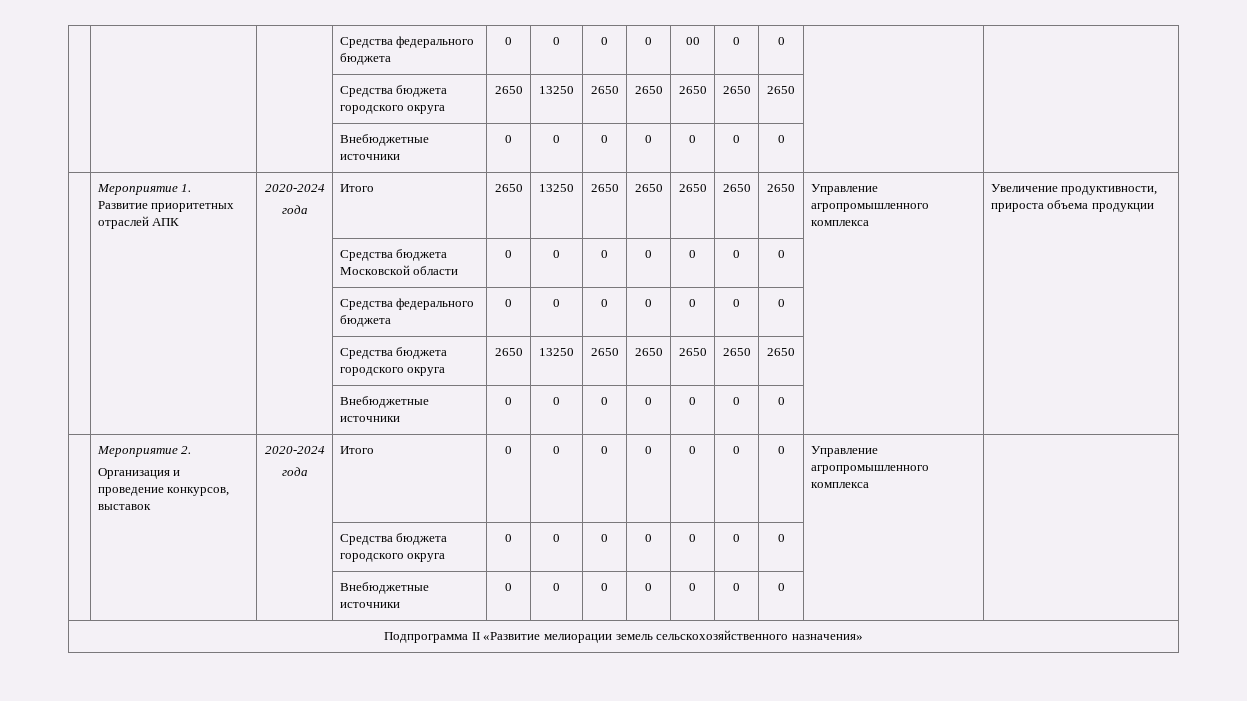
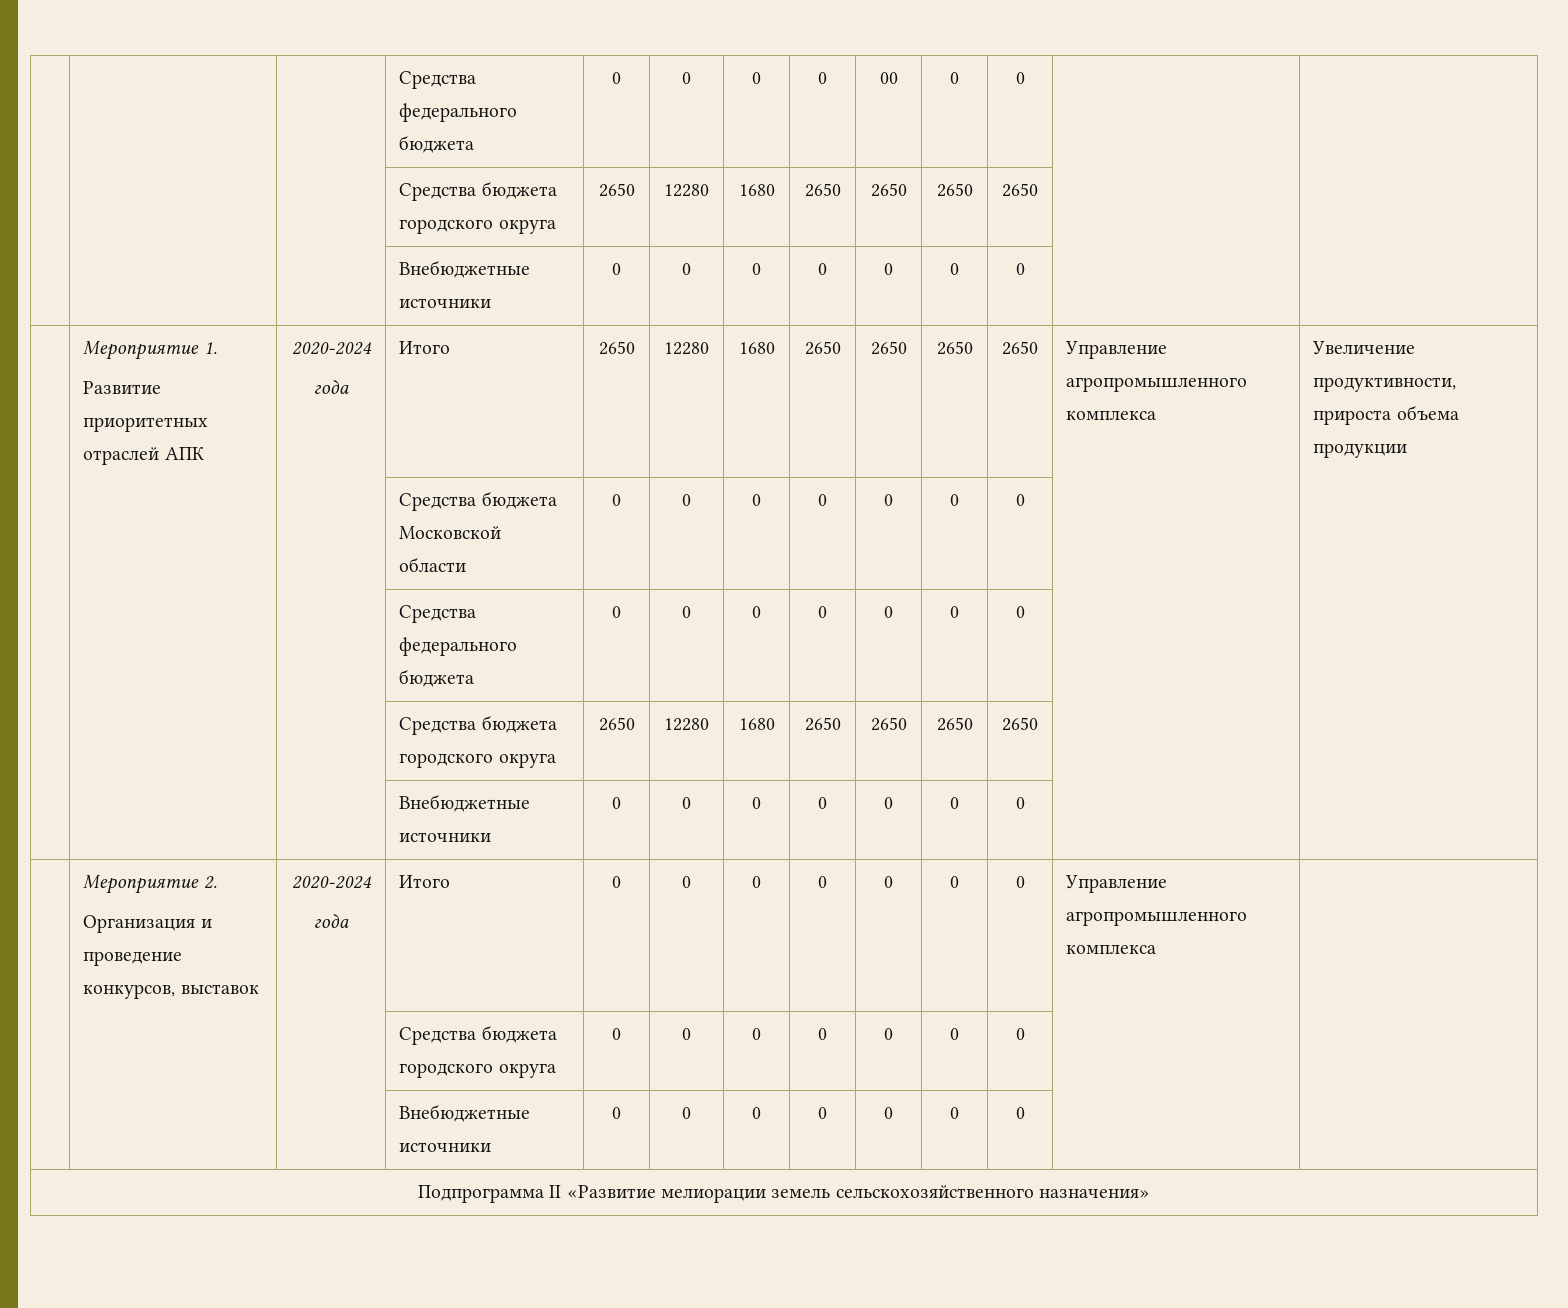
[539,86,574,94] [590,86,619,94] 13250 | 2650 -> [664,184,709,197] [738,184,775,196] 12280 | 1680
[539,184,574,192] [590,184,619,192] 13250 | 2650 -> [664,342,709,355] [738,342,775,354] 12280 | 1680
[539,348,574,356] [590,348,619,356] 13250 | 2650 -> [664,718,709,731] [738,718,775,730] 12280 | 1680

